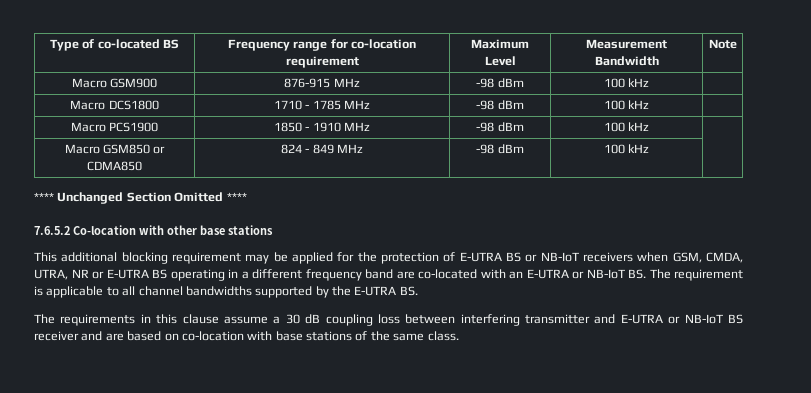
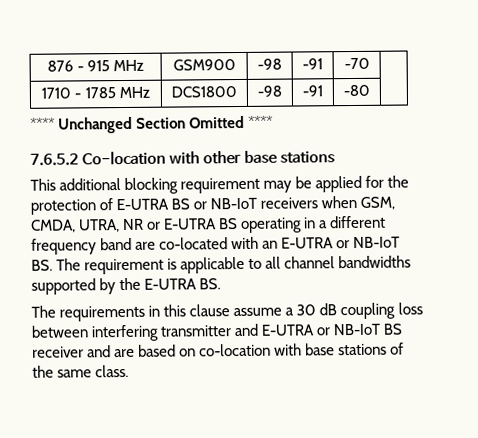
[49,39,180,51] [227,39,417,51] [285,56,359,68] [471,39,529,49] [484,56,516,66] [586,39,667,49] [594,56,659,66] [708,39,737,49] [71,78,158,88] [284,78,360,88] [476,78,524,88] [603,78,650,88] [70,100,159,110] [273,100,371,110] [476,100,524,110] [603,100,650,110] [70,122,159,132] [273,122,371,132] [476,122,524,132] [603,122,650,132] [64,144,166,154] [87,161,142,171] [280,144,364,154] [476,144,524,154] [603,144,650,154] Type of co-located BS | Frequency range for co-location requirement | Maximum Level | Measurement Bandwidth | Note // Macro GSM900 | 876-915 MHz | -98 dBm | 100 kHz | // Macro DCS1800 | 1710 - 1785 MHz | -98 dBm | 100 kHz | // Macro PCS1900 | 1850 - 1910 MHz | -98 dBm | 100 kHz | // Macro GSM850 or CDMA850 | 824 - 849 MHz | -98 dBm | 100 kHz -> [46,59,145,72] [172,59,236,71] [257,58,282,70] [302,58,323,70] [343,57,370,70] [41,86,150,99] [171,86,237,98] [257,85,282,97] [302,85,323,97] [343,84,370,97] 876 - 915 MHz | GSM900 | -98 | -91 | -70 | // 1710 - 1785 MHz | DCS1800 | -98 | -91 | -80

